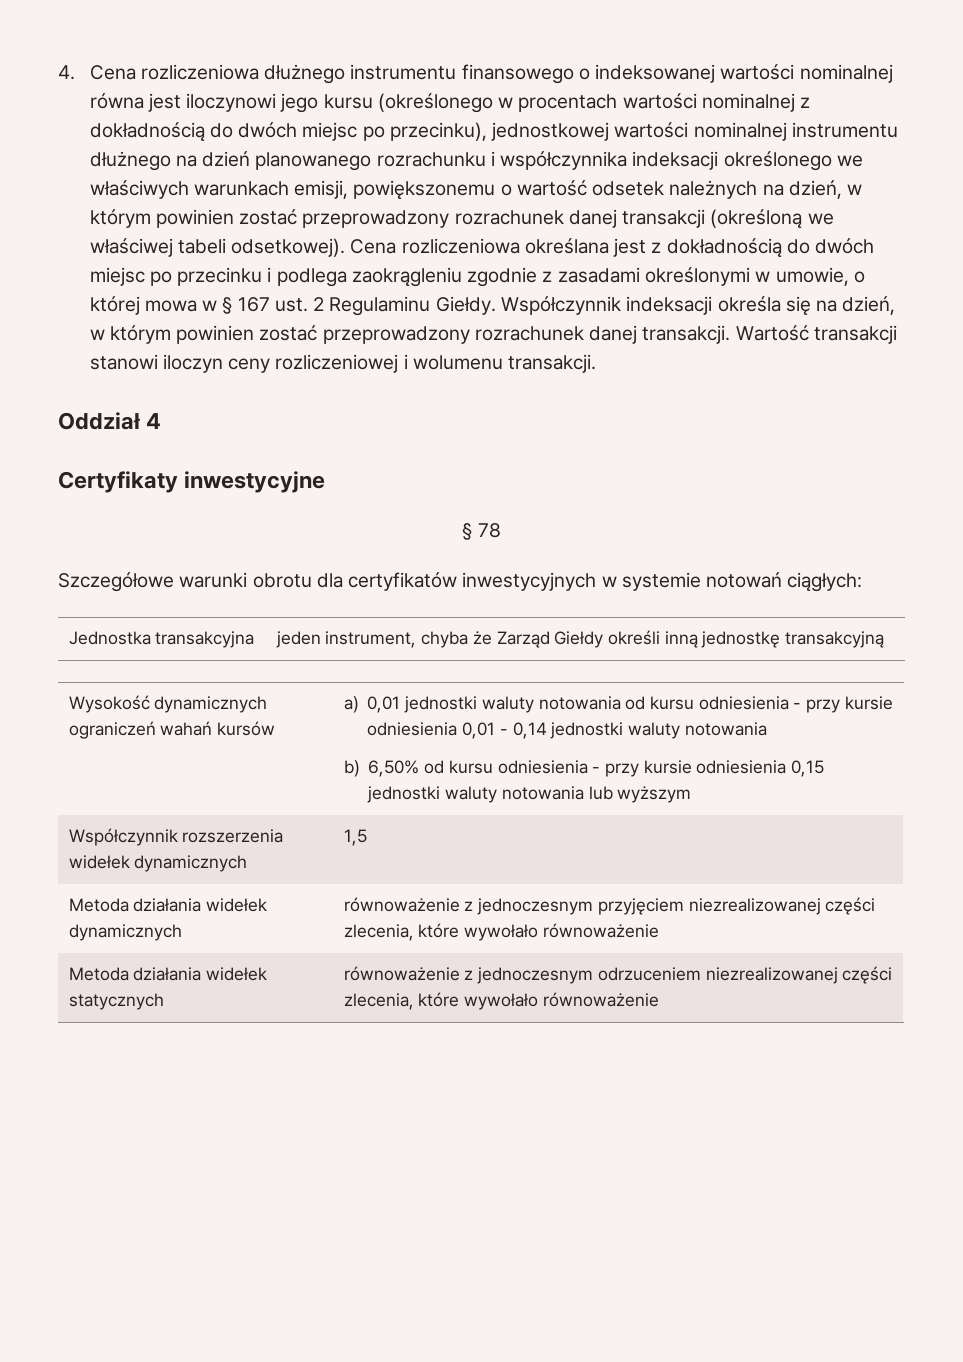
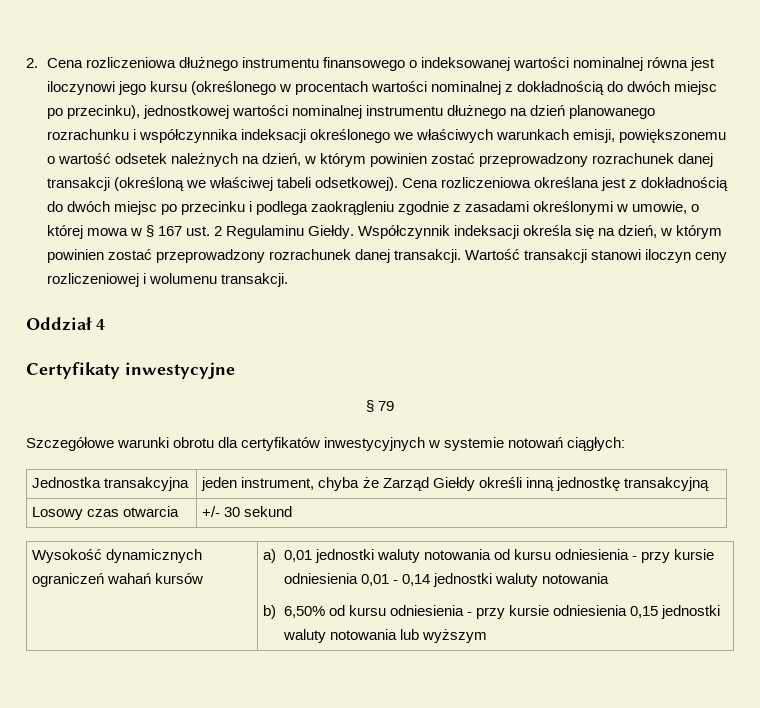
[58,65,75,80] 4. -> [26,58,38,68] 2.
[477,523,501,538] 78 -> [378,401,395,411] 79
(885, 639) none -> [32,506,180,520] [202,506,293,517] // Losowy czas otwarcia | +/- 30 sekund
[68,828,284,846] [68,855,248,872] [343,829,367,846] [68,898,268,912] [68,924,182,941] [343,897,876,915] [343,923,659,941] [68,967,268,981] [68,993,164,1010] [343,966,893,984] [343,992,659,1010] // Współczynnik rozszerzenia widełek dynamicznych | 1,5 // Metoda działania widełek dynamicznych | równoważenie z jednoczesnym przyjęciem niezrealizowanej części zlecenia, które wywołało równoważenie // Metoda działania widełek statycznych | równoważenie z jednoczesnym odrzuceniem niezrealizowanej części zlecenia, które wywołało równoważenie -> (488, 636) none

